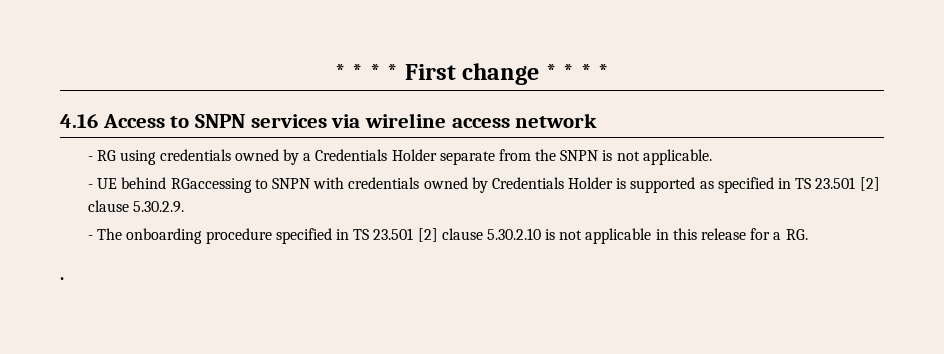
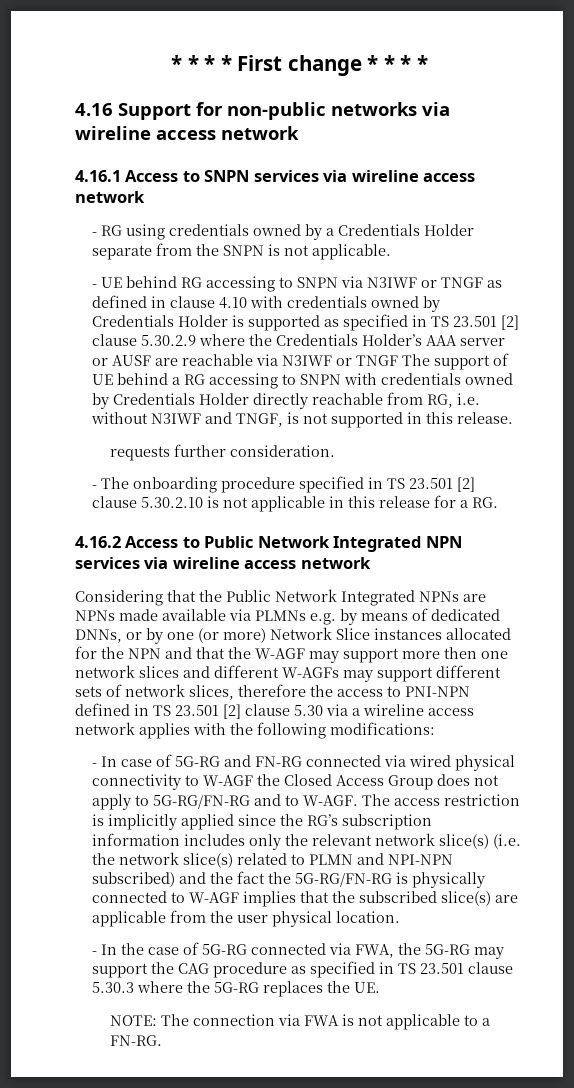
(98, 121) none -> [118,102,450,120] [75,126,299,140] [75,170,121,182] Support for non-public networks via wireline access network // 4.16.1
[170,178,310,193] RGaccessing to SNPN -> [181,276,503,292] [92,295,248,309] RG accessing to SNPN via N3IWF or TNGF as defined in clause 4.10
[133,201,185,213] 5.30.2.9. -> [141,334,506,346] [92,353,510,370] [92,373,514,389] [92,392,481,409] [91,412,514,428] [109,444,335,461] 5.30.2.9 where the Credentials Holder’s AAA server or AUSF are reachable via N3IWF or TNGF The support of UE behind a RG accessing to SNPN with credentials owned by Credentials Holder directly reachable from RG, i.e. without N3IWF and TNGF, is not supported in this release. // requests further consideration.
[60,277,64,280] . -> [75,536,462,552] [75,557,371,569] [75,589,486,606] [75,608,500,625] [75,627,511,644] [75,646,508,663] [75,665,501,682] [75,684,470,700] [75,703,474,719] [75,722,435,739] [92,754,516,771] [92,774,500,790] [92,794,521,810] [92,814,433,830] [92,833,522,850] [92,852,454,868] [92,871,486,888] [92,891,519,907] [92,910,401,927] [92,942,505,959] [92,961,514,978] [92,981,381,997] [109,1014,490,1030] [109,1035,162,1046] 4.16.2 Access to Public Network Integrated NPN services via wireline access network // Considering that the Public Network Integrated NPNs are NPNs made available via PLMNs e.g. by means of dedicated DNNs, or by one (or more) Network Slice instances allocated for the NPN and that the W-AGF may support more then one network slices and different W-AGFs may support different sets of network slices, therefore the access to PNI-NPN defined in TS 23.501 [2] clause 5.30 via a wireline access network applies with the following modifications: // - In case of 5G-RG and FN-RG connected via wired physical connectivity to W-AGF the Closed Access Group does not apply to 5G-RG/FN-RG and to W-AGF. The access restriction is implicitly applied since the RG’s subscription information includes only the relevant network slice(s) (i.e. the network slice(s) related to PLMN and NPI-NPN subscribed) and the fact the 5G-RG/FN-RG is physically connected to W-AGF implies that the subscribed slice(s) are applicable from the user physical location. // - In the case of 5G-RG connected via FWA, the 5G-RG may support the CAG procedure as specified in TS 23.501 clause 5.30.3 where the 5G-RG replaces the UE. // NOTE: The connection via FWA is not applicable to a FN-RG.

